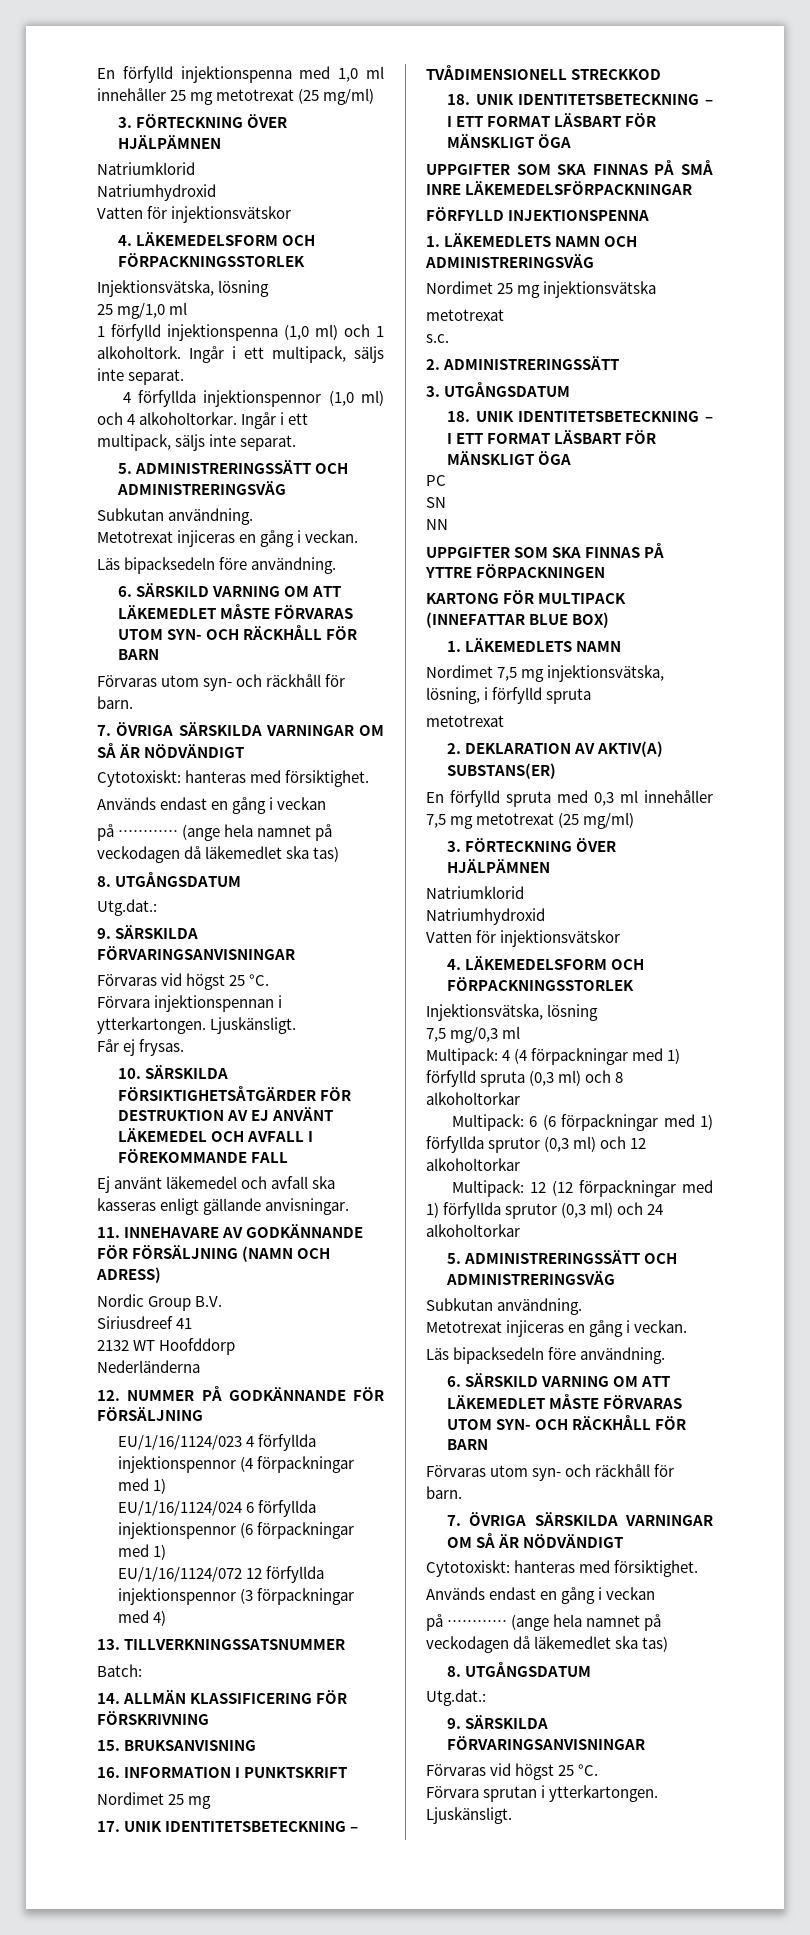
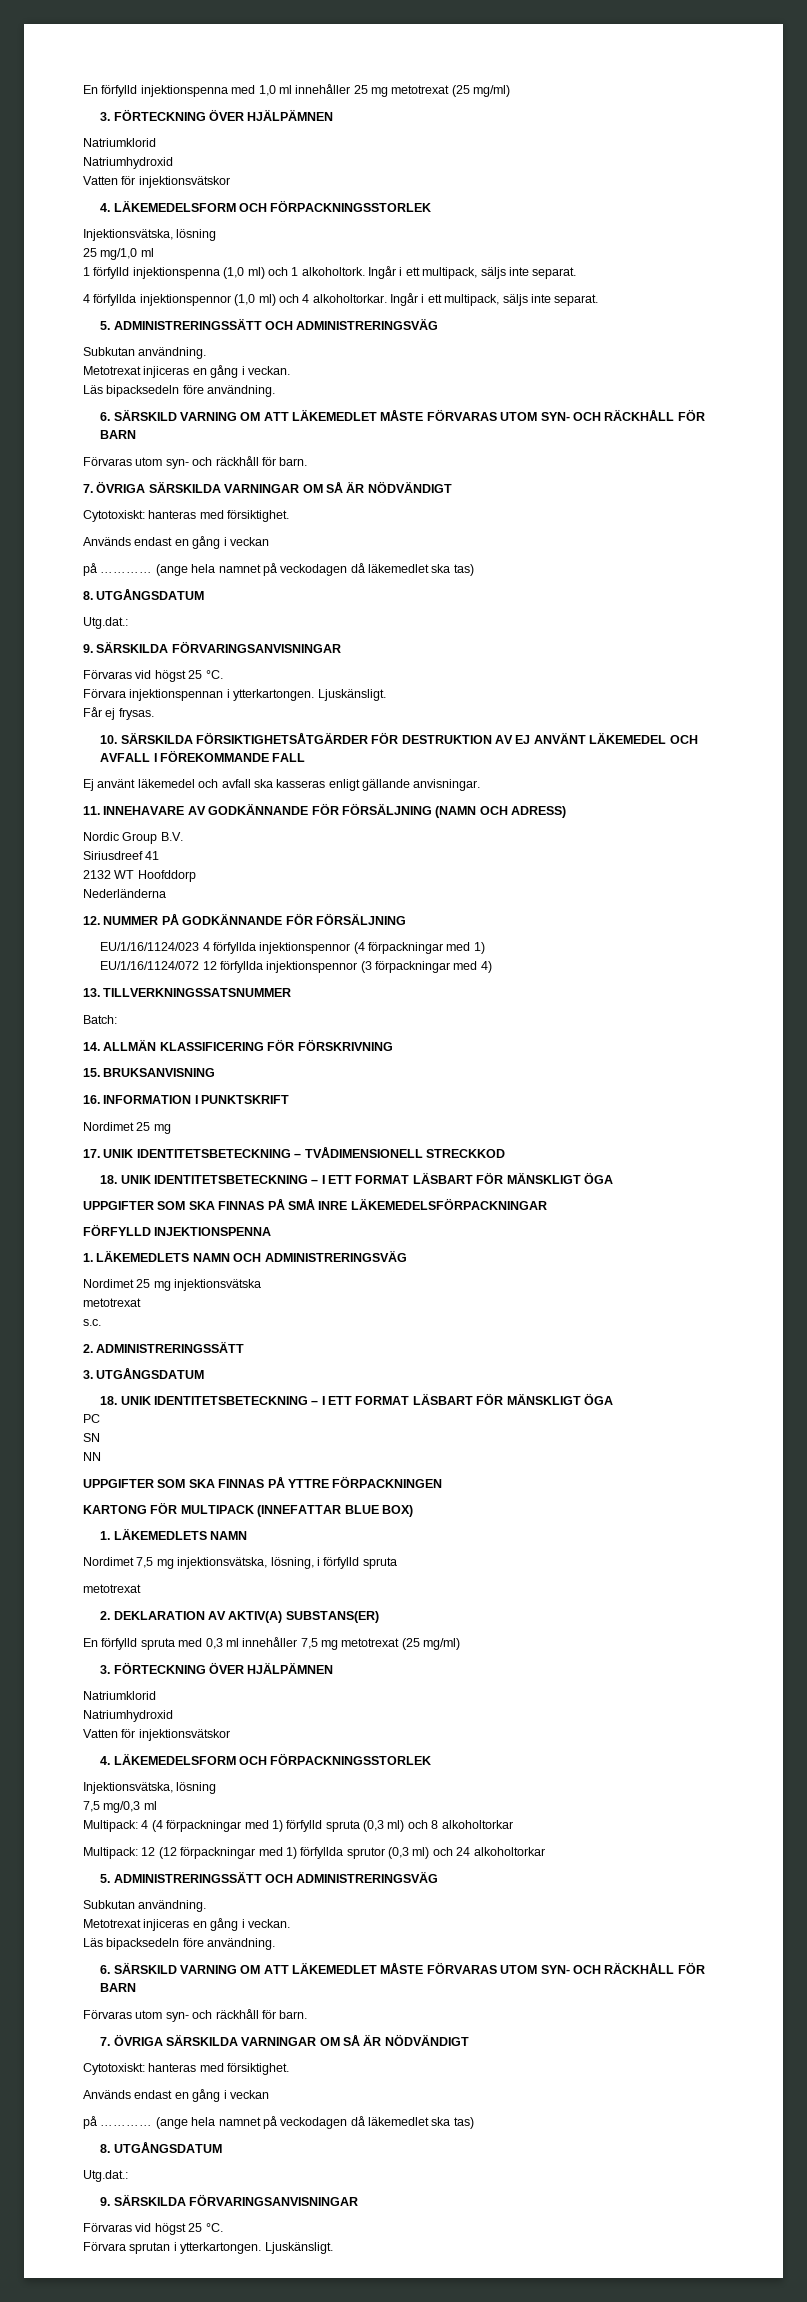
[118,1500,317,1517] [118,1522,355,1539] [118,1544,167,1560] // EU/1/16/1124/024 6 förfyllda injektionspennor (6 förpackningar med 1) -> (485, 948) none
[451,1114,713,1131] [426,1136,647,1153] [426,1158,520,1171] // Multipack: 6 (6 förpackningar med 1) förfyllda sprutor (0,3 ml) och 12 alkoholtorkar -> (513, 1824) none

